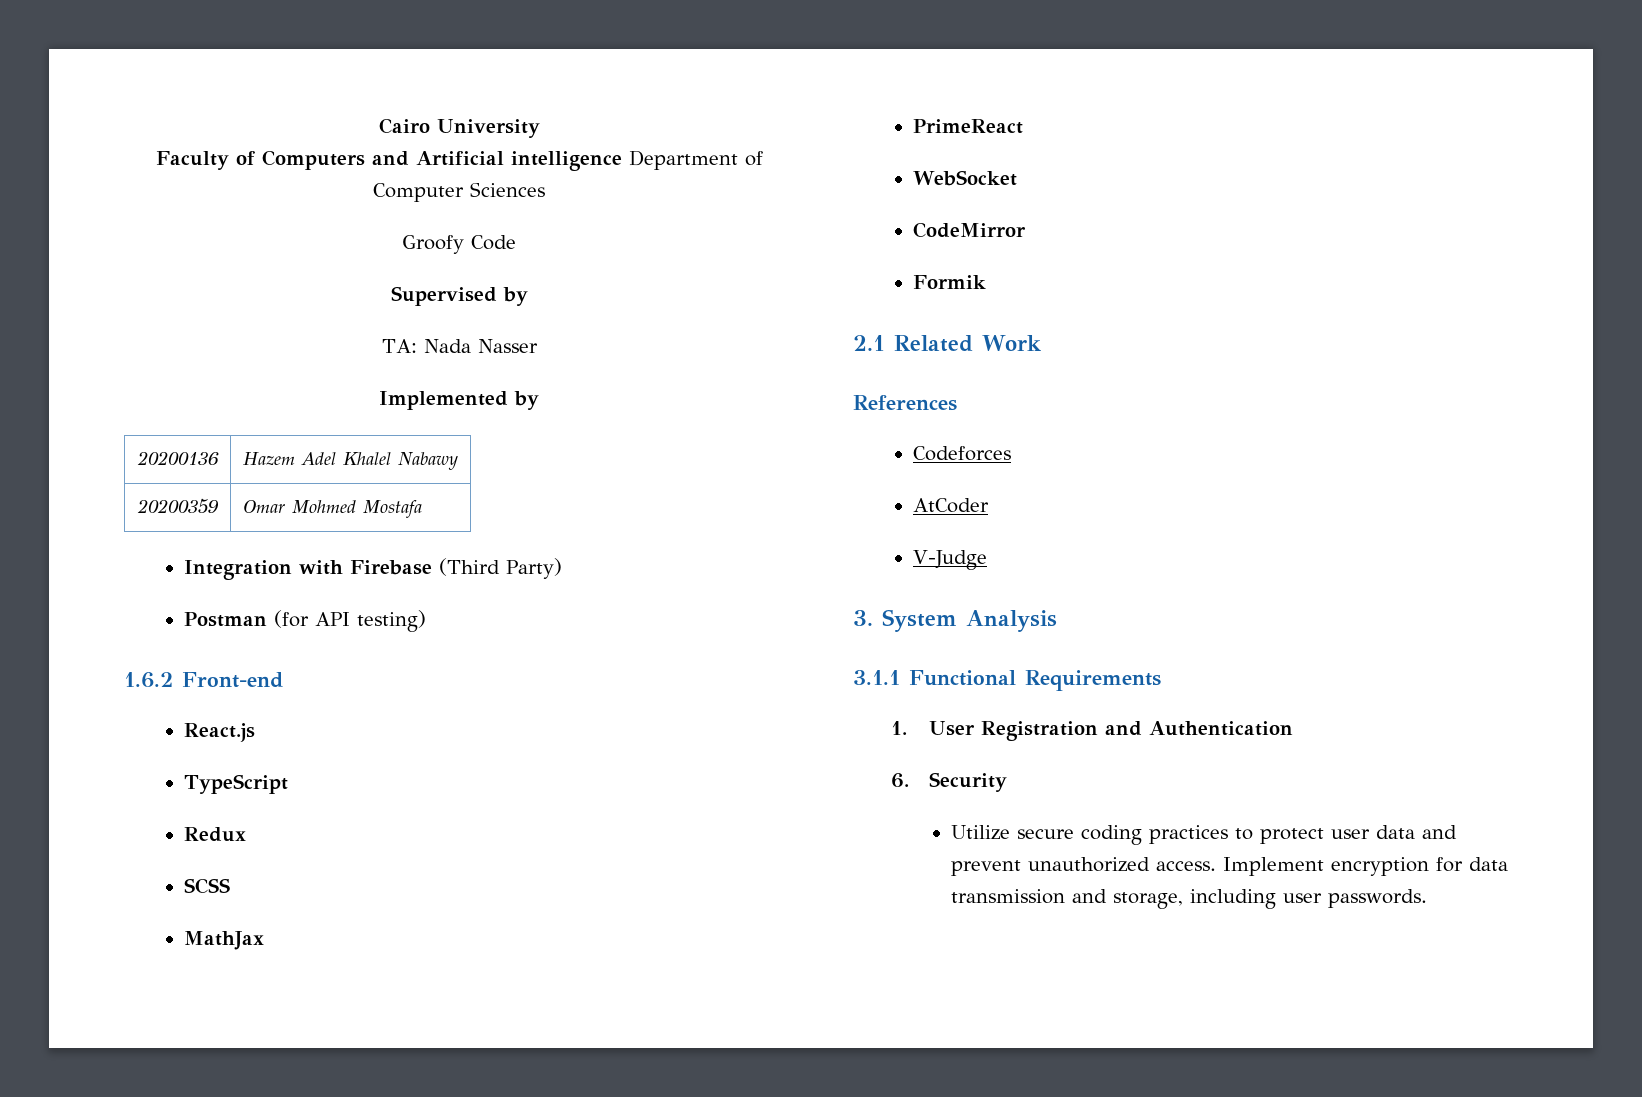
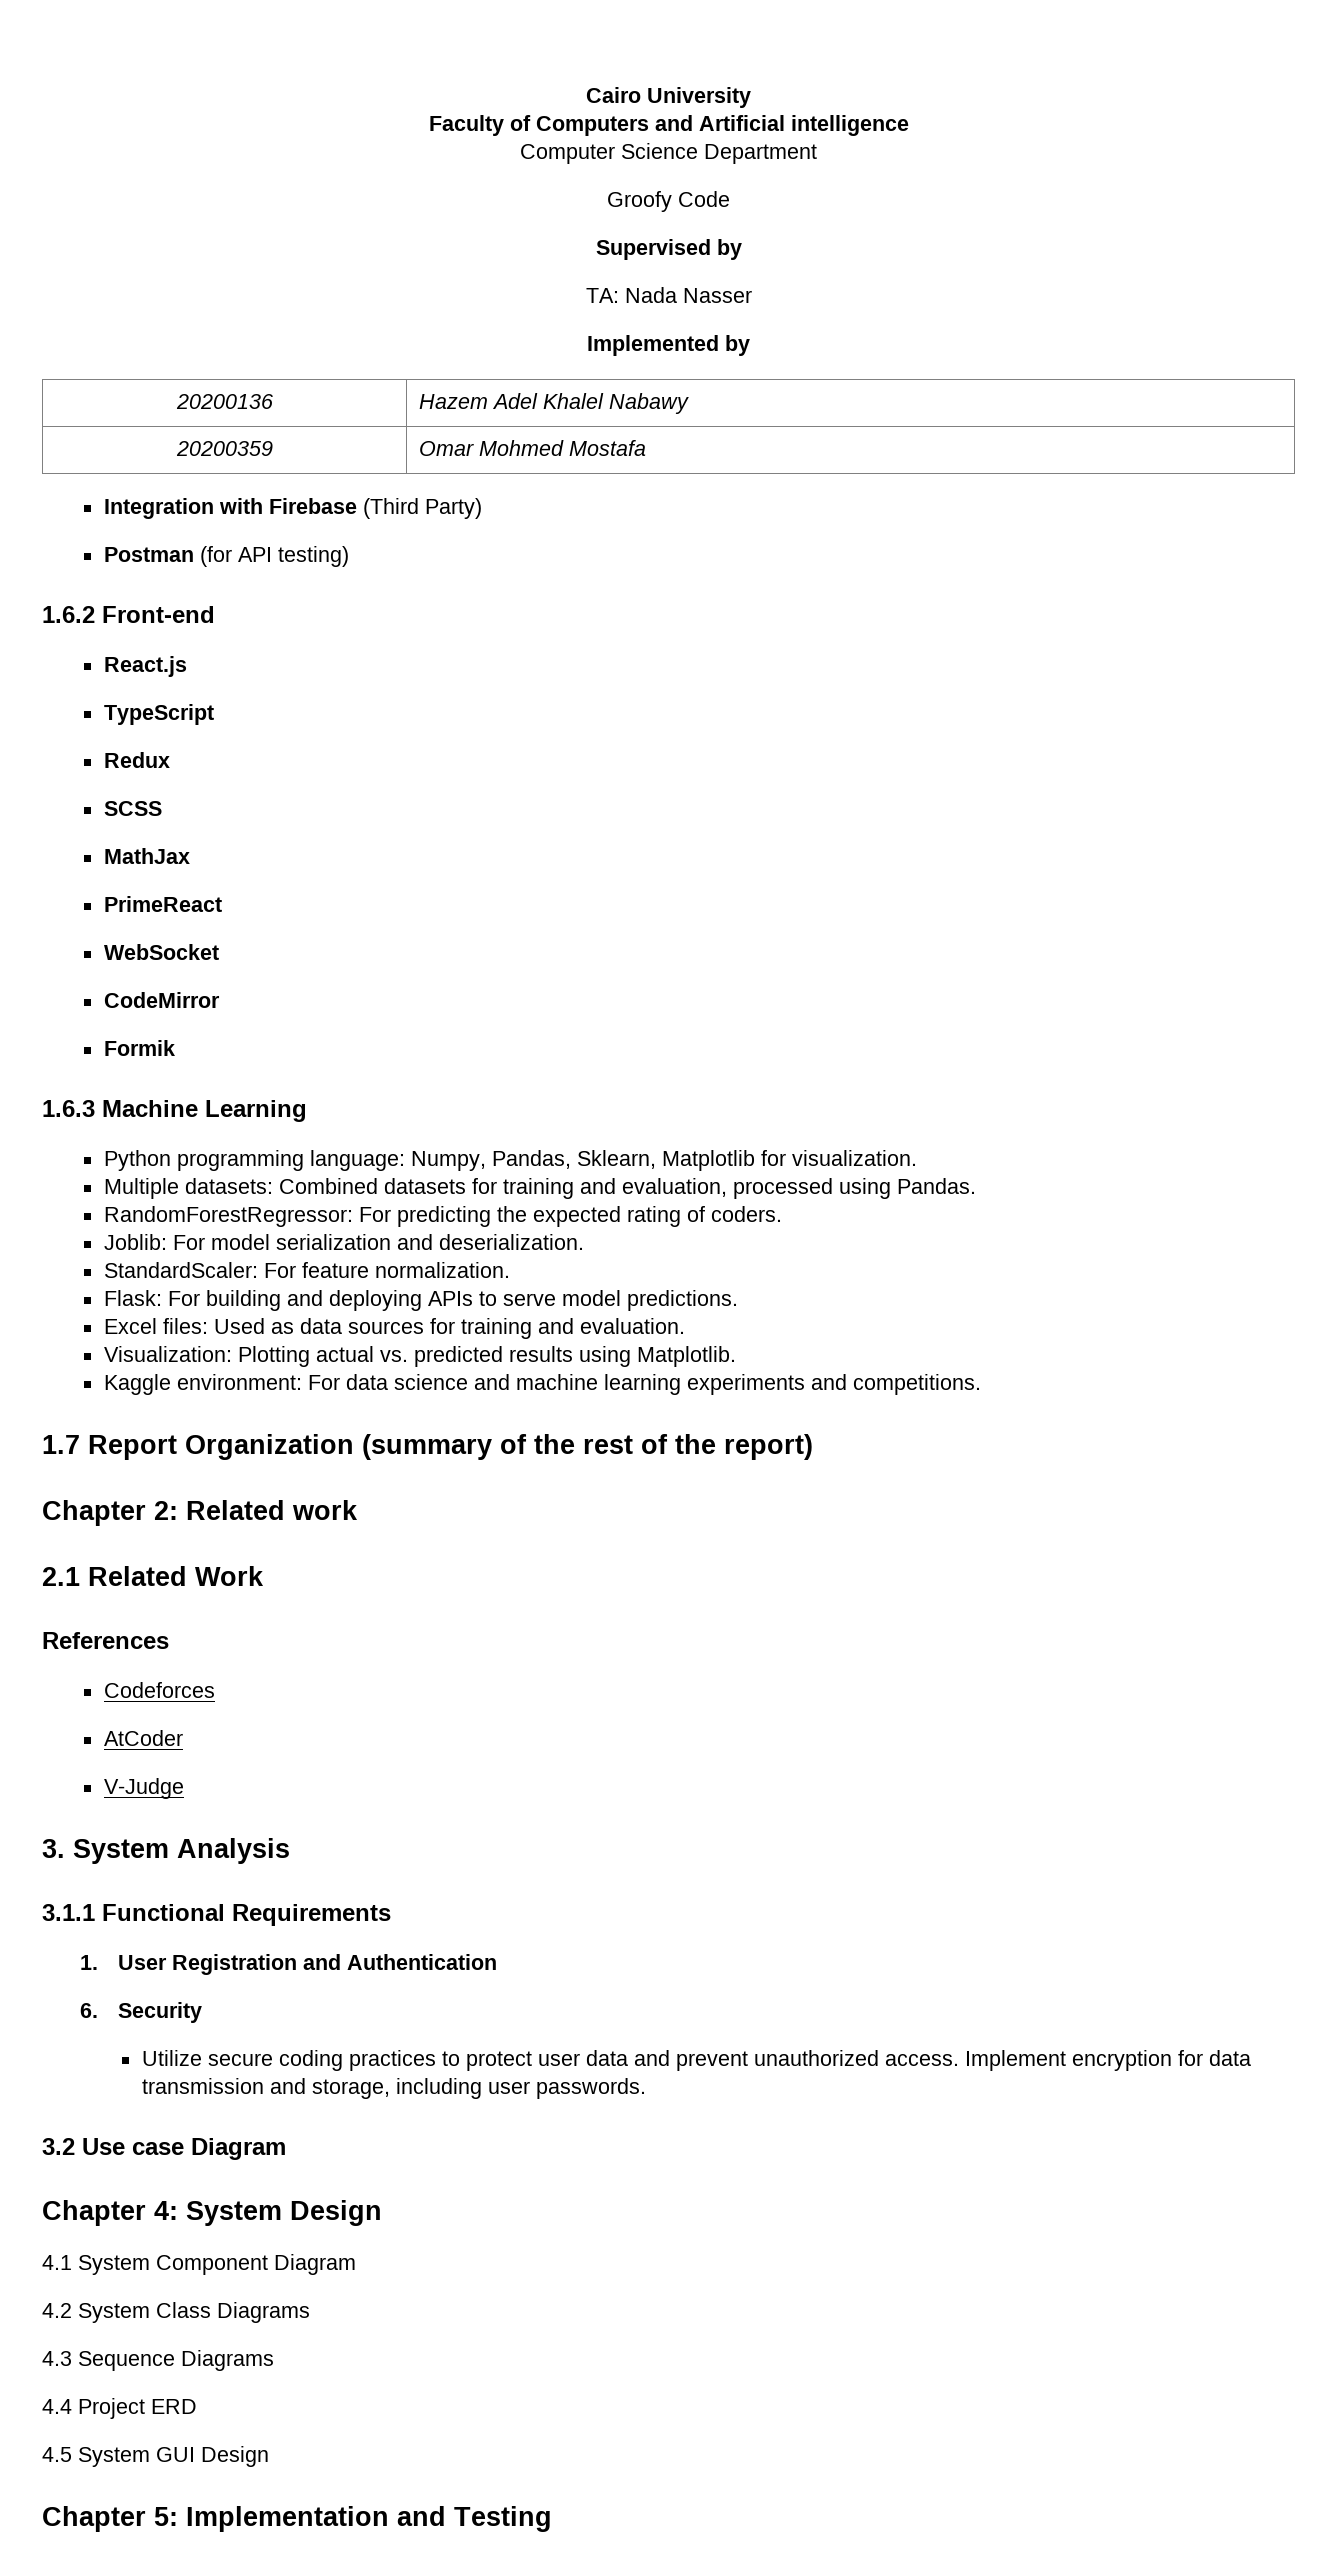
(622, 161) none -> [520,143,698,164] // Computer Science
[744,151,763,166] [373,182,545,202] of Computer Sciences -> (817, 154) none
(987, 282) none -> [42,1100,307,1122] [103,1150,917,1171] [103,1178,976,1199] [103,1206,782,1227] [103,1234,584,1250] [103,1262,510,1278] [103,1290,738,1311] [103,1318,685,1339] [103,1346,736,1367] [103,1374,981,1395] [42,1434,813,1460] [42,1500,358,1526] // 1.6.3 Machine Learning // Python programming language: Numpy, Pandas, Sklearn, Matplotlib for visualization. // Multiple datasets: Combined datasets for training and evaluation, processed using Pandas. // RandomForestRegressor: For predicting the expected rating of coders. // Joblib: For model serialization and deserialization. // StandardScaler: For feature normalization. // Flask: For building and deploying APIs to serve model predictions. // Excel files: Used as data sources for training and evaluation. // Visualization: Plotting actual vs. predicted results using Matplotlib. // Kaggle environment: For data science and machine learning experiments and competitions. // 1.7 Report Organization (summary of the rest of the report) // Chapter 2: Related work
(1428, 898) none -> [42,2138,286,2160] [42,2200,382,2226] [42,2254,356,2275] [42,2302,310,2323] [42,2350,274,2371] [42,2398,197,2419] [42,2446,269,2467] [42,2506,552,2532] // 3.2 Use case Diagram // Chapter 4: System Design // 4.1 System Component Diagram // 4.2 System Class Diagrams // 4.3 Sequence Diagrams // 4.4 Project ERD // 4.5 System GUI Design // Chapter 5: Implementation and Testing

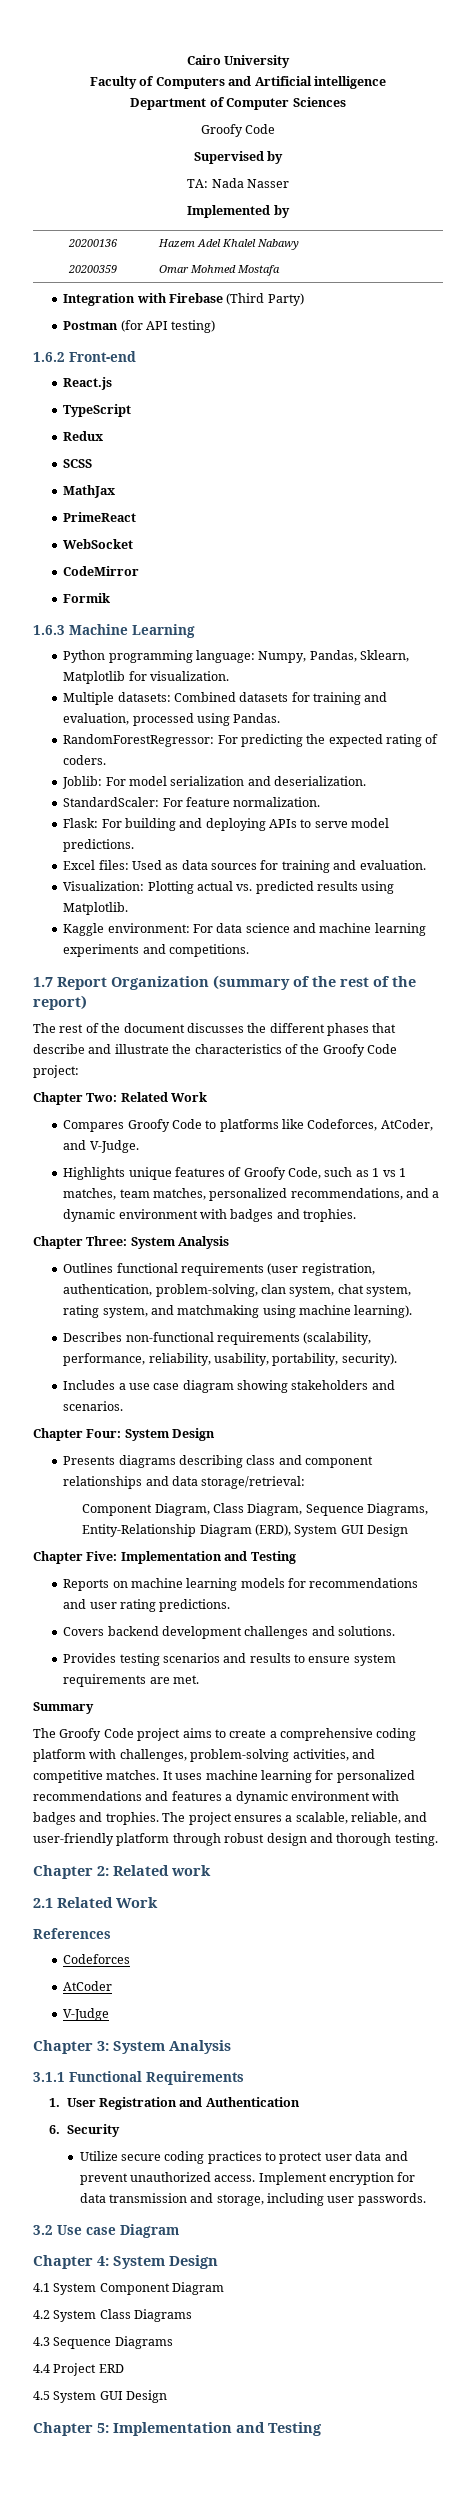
[520,143,817,164] Computer Science Department -> [130,97,346,110] Department of Computer Sciences
(813, 1447) none -> [33,1023,397,1036] [33,1044,397,1057] [33,1065,79,1078] [33,1092,208,1105] [63,1119,433,1132] [63,1140,139,1153] [63,1167,406,1180] [63,1188,440,1201] [63,1209,356,1222] [33,1236,230,1249] [63,1263,375,1276] [63,1284,411,1297] [63,1305,413,1318] [63,1332,372,1345] [63,1353,397,1366] [63,1380,395,1393] [63,1401,124,1411] [33,1428,216,1441] [63,1455,373,1468] [63,1476,306,1489] [82,1503,428,1516] [82,1524,408,1537] [33,1551,296,1564] [63,1578,419,1591] [63,1599,231,1612] [63,1626,395,1639] [63,1653,396,1666] [63,1674,199,1687] [33,1702,94,1714] [33,1728,417,1741] [33,1749,375,1762] [33,1770,415,1783] [33,1791,400,1804] [33,1812,428,1825] [33,1833,438,1846] // The rest of the document discusses the different phases that describe and illustrate the characteristics of the Groofy Code project: // Chapter Two: Related Work // Compares Groofy Code to platforms like Codeforces, AtCoder, and V-Judge. // Highlights unique features of Groofy Code, such as 1 vs 1 matches, team matches, personalized recommendations, and a dynamic environment with badges and trophies. // Chapter Three: System Analysis // Outlines functional requirements (user registration, authentication, problem-solving, clan system, chat system, rating system, and matchmaking using machine learning). // Describes non-functional requirements (scalability, performance, reliability, usability, portability, security). // Includes a use case diagram showing stakeholders and scenarios. // Chapter Four: System Design // Presents diagrams describing class and component relationships and data storage/retrieval: // Component Diagram, Class Diagram, Sequence Diagrams, Entity-Relationship Diagram (ERD), System GUI Design // Chapter Five: Implementation and Testing // Reports on machine learning models for recommendations and user rating predictions. // Covers backend development challenges and solutions. // Provides testing scenarios and results to ensure system requirements are met. // Summary // The Groofy Code project aims to create a comprehensive coding platform with challenges, problem-solving activities, and competitive matches. It uses machine learning for personalized recommendations and features a dynamic environment with badges and trophies. The project ensures a scalable, reliable, and user-friendly platform through robust design and thorough testing.
[42,1839,65,1858] 3. -> [33,2040,109,2054] Chapter 3:

